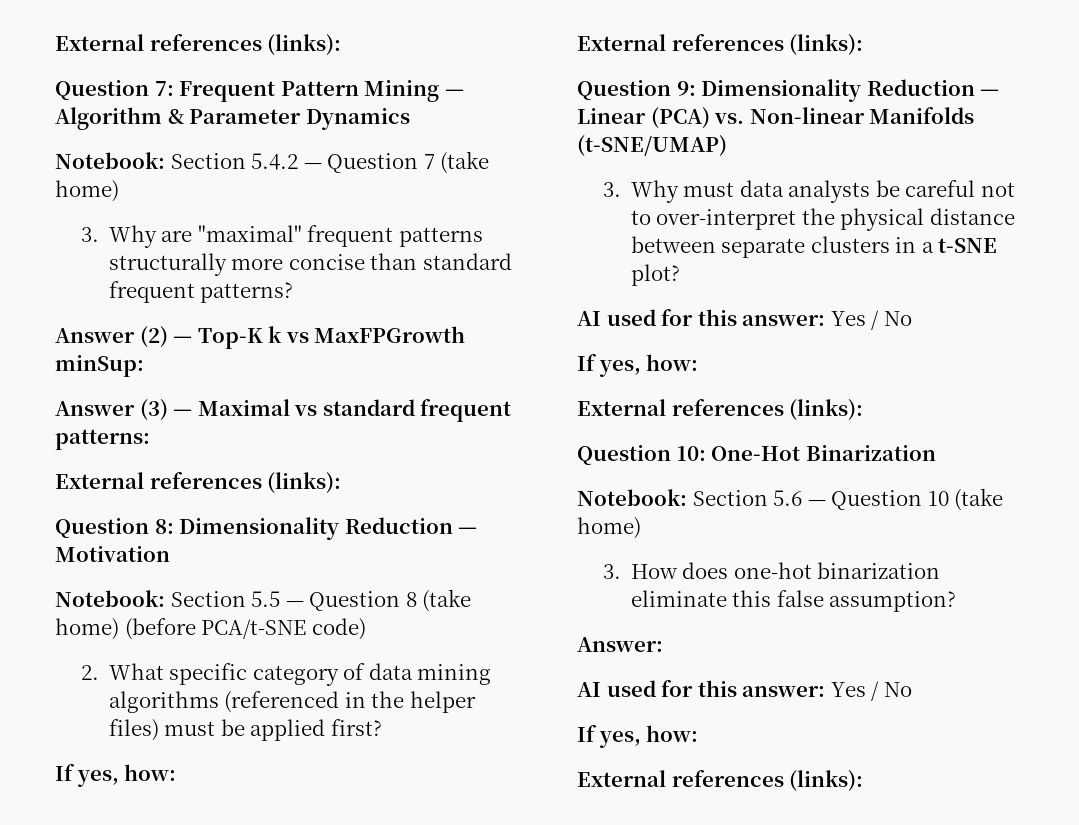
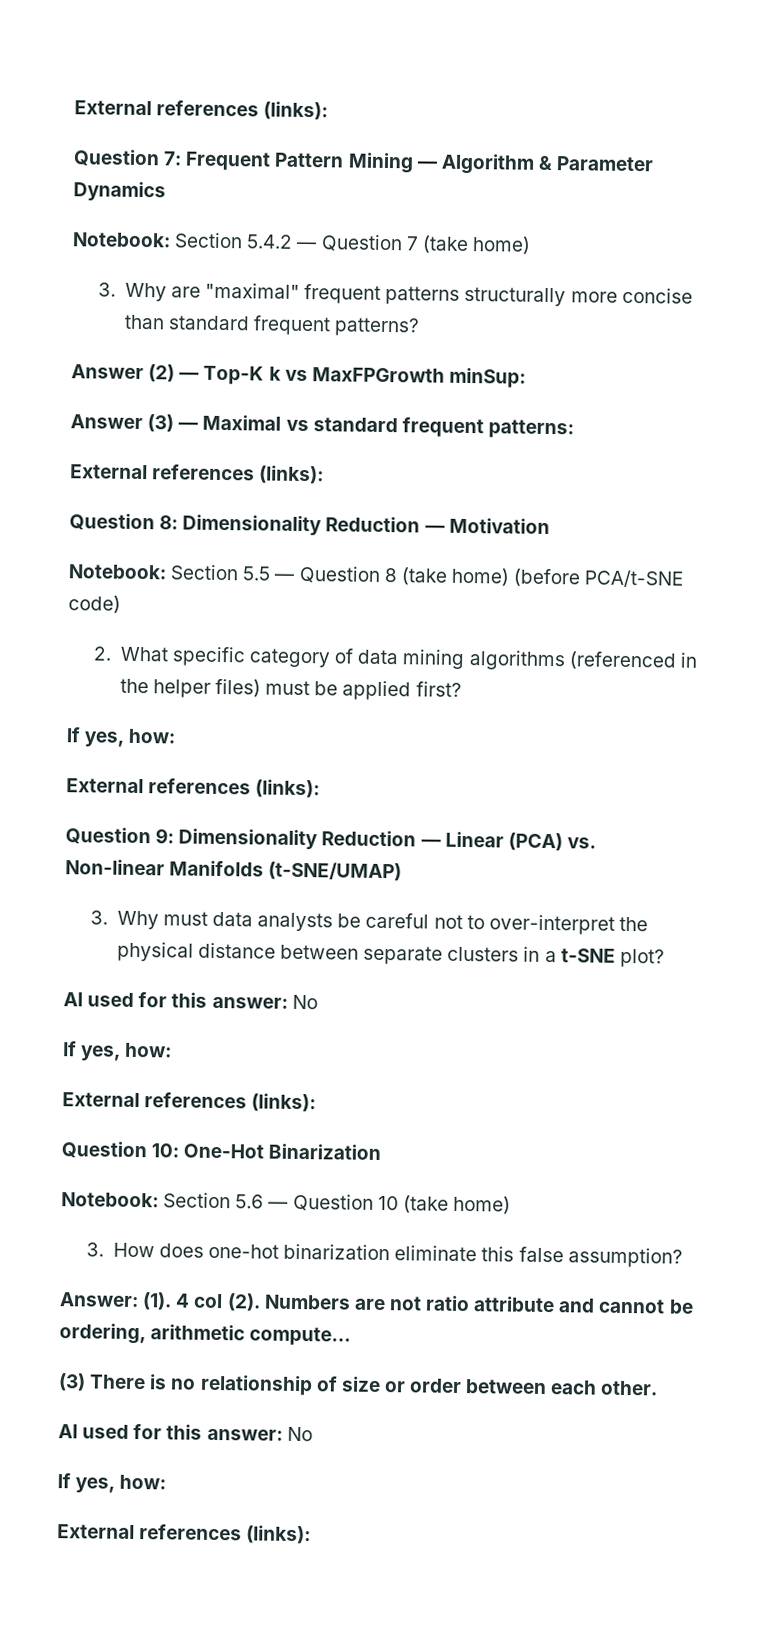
[830,310,880,330] Yes / -> (288, 1002) none
[577,680,880,701] // AI used for this answer: Yes / -> [142,1292,694,1314] [59,1323,352,1346] [58,1373,659,1396] [58,1423,283,1441] (1). 4 col (2). Numbers are not ratio attribute and cannot be ordering, arithmetic compute… // (3) There is no relationship of size or order between each other. // AI used for this answer:

